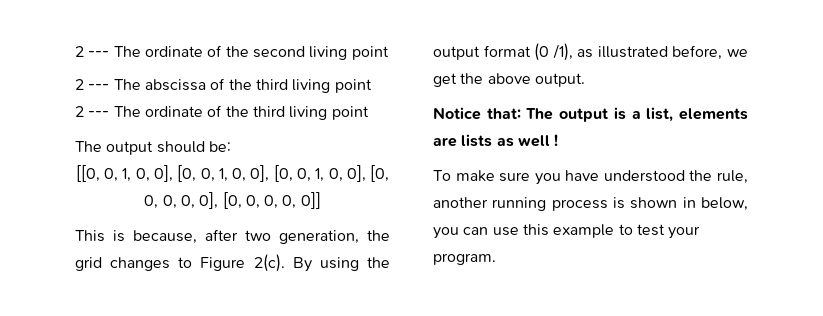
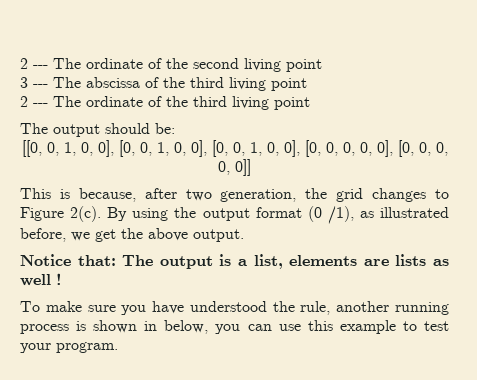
[75,79,84,90] 2 -> [20,77,28,88] 3

